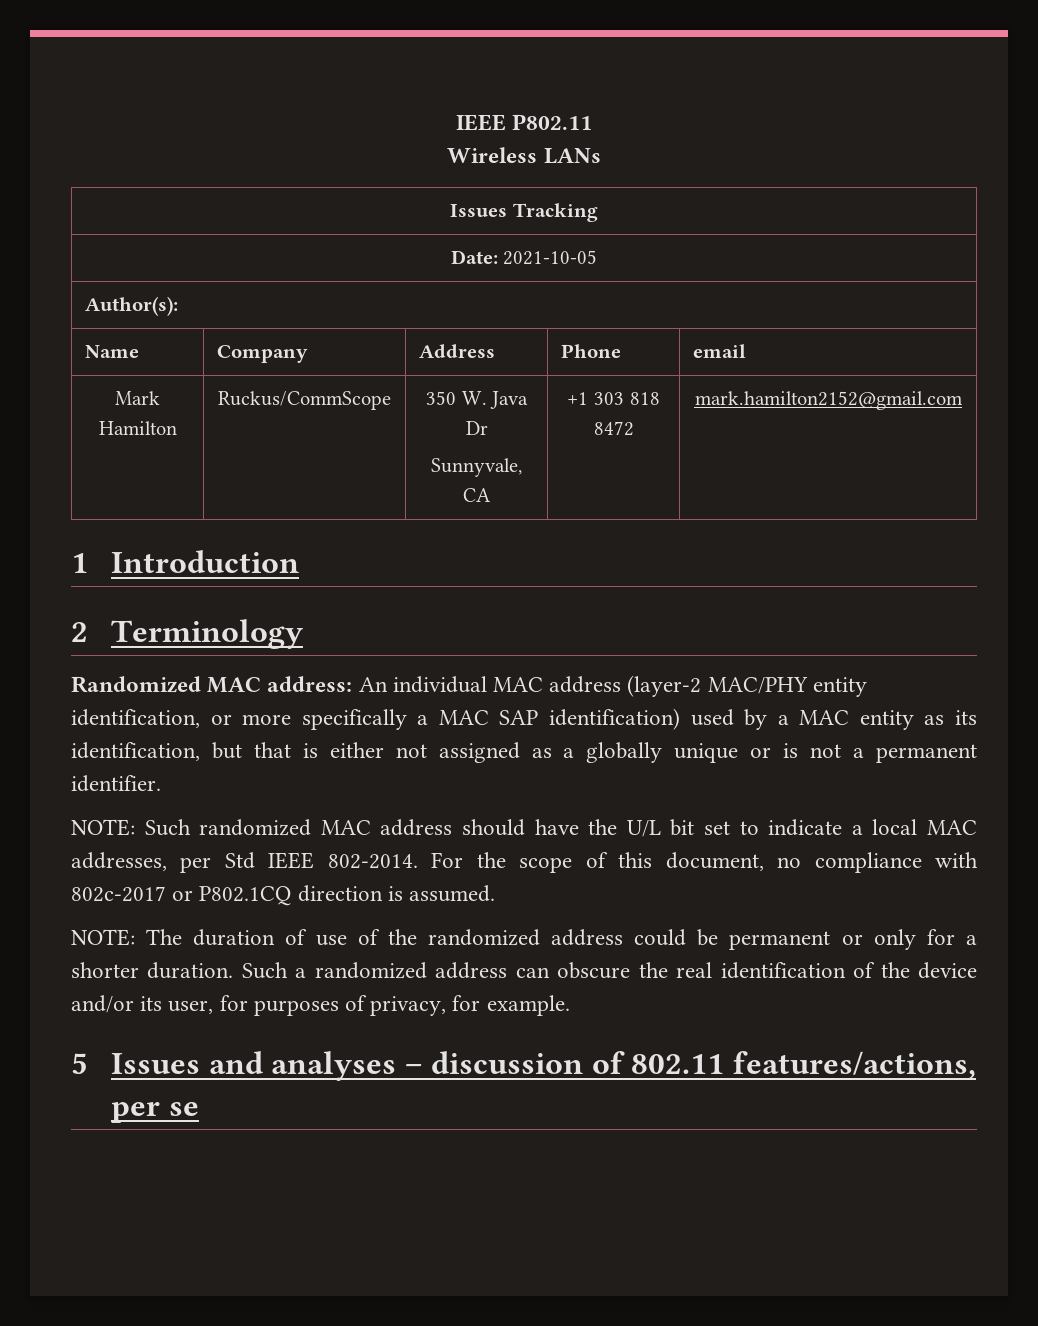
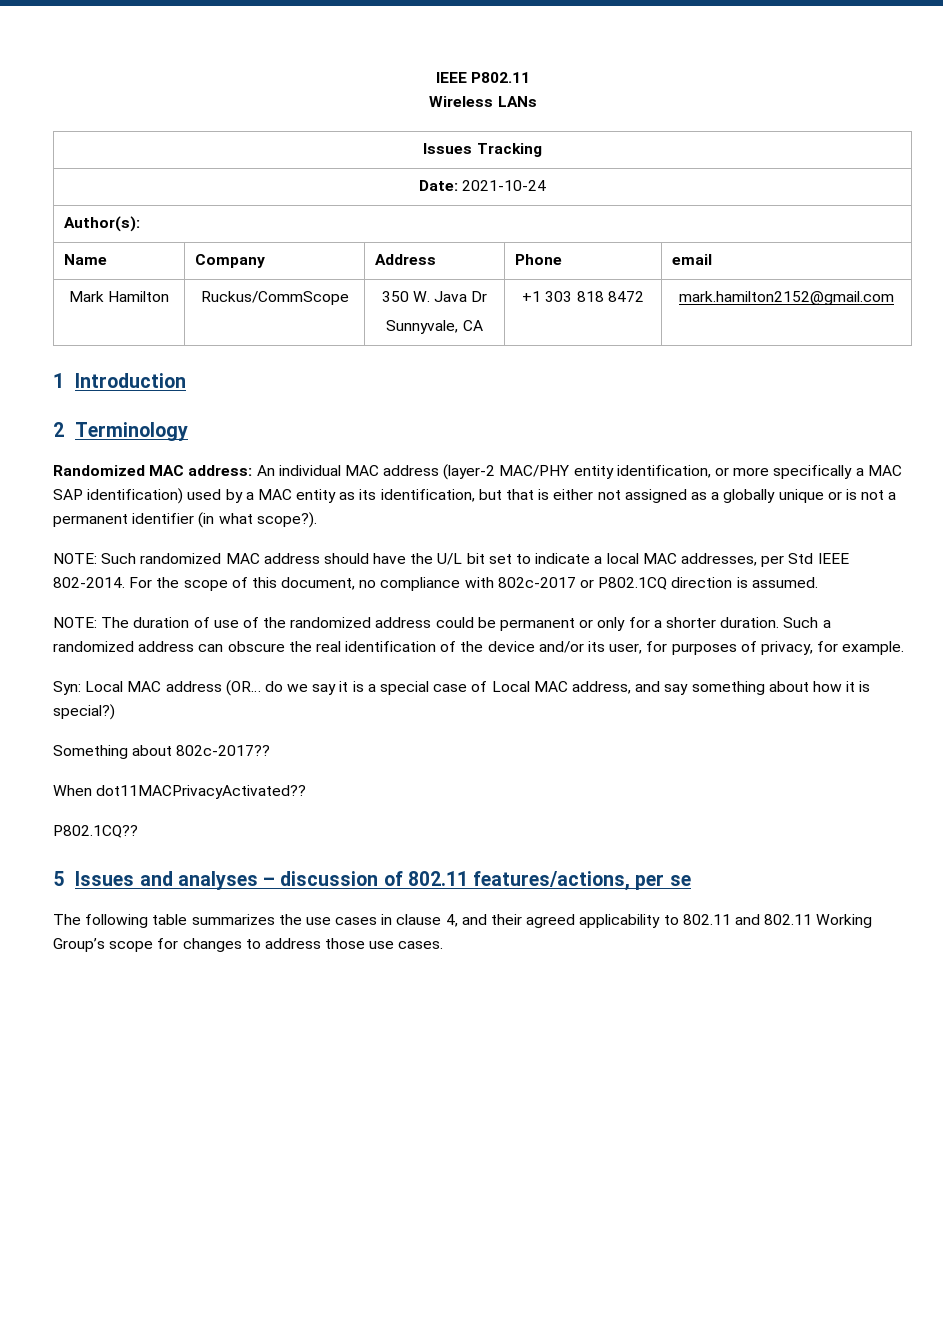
[503,250,598,265] 2021-10-05 -> [462,180,547,191] 2021-10-24
[71,775,161,792] identifier. -> [132,512,317,528] identifier (in what scope?).
(570, 1005) none -> [53,680,871,696] [53,704,115,720] [53,745,271,759] [53,785,307,799] [53,825,138,838] // Syn: Local MAC address (OR… do we say it is a special case of Local MAC address, and say something about how it is special?) // Something about 802c-2017?? // When dot11MACPrivacyActivated?? // P802.1CQ??
(199, 1109) none -> [53,914,873,928] [53,938,444,952] // The following table summarizes the use cases in clause 4, and their agreed applicability to 802.11 and 802.11 Working Group’s scope for changes to address those use cases.

